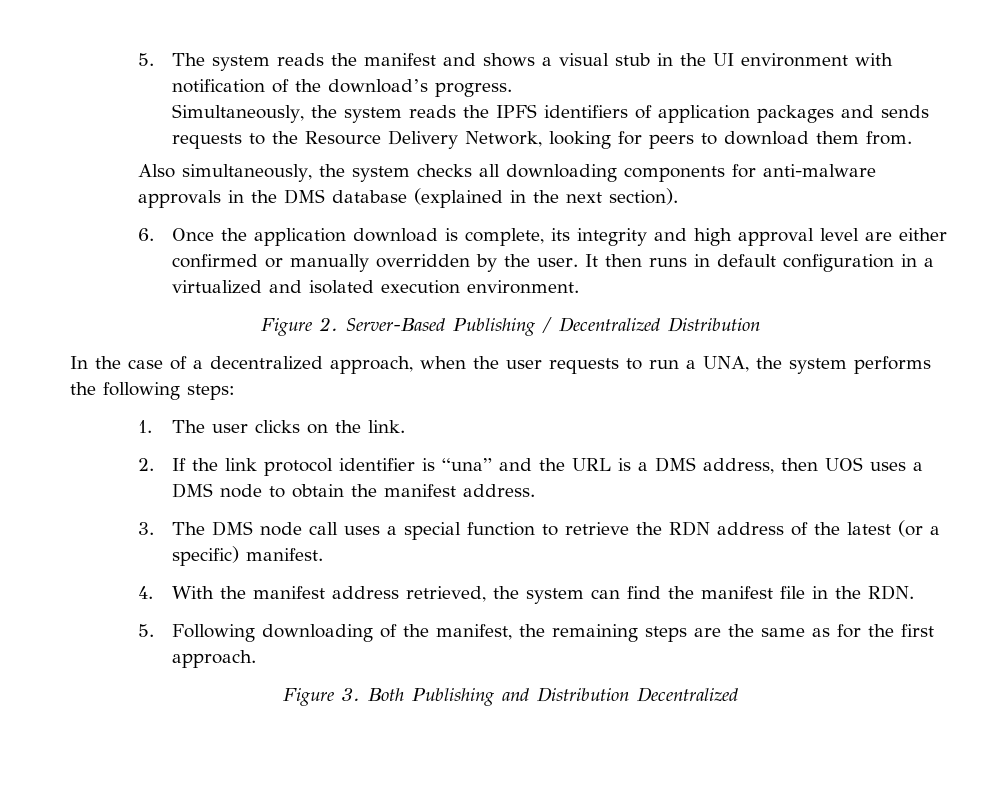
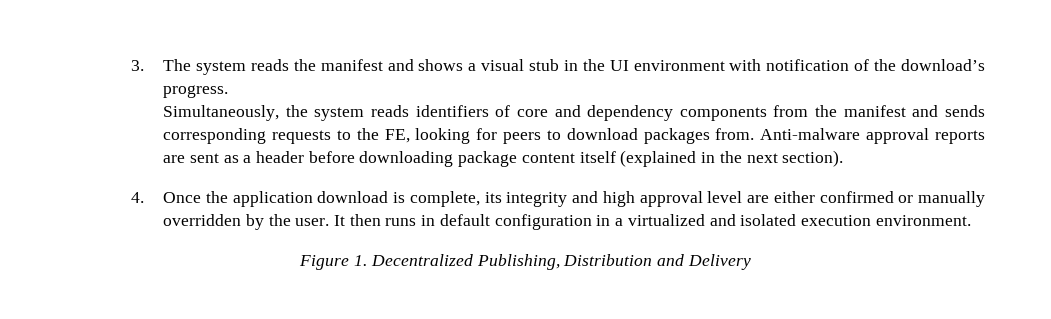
[137,53,154,66] 5. -> [130,60,144,71] 3.
[462,104,834,123] the IPFS identifiers of application packages -> [415,105,906,121] identifiers of core and dependency components from the manifest
(929, 111) none -> [163,128,267,144] corresponding
[304,130,542,149] Resource Delivery Network, -> [384,129,410,143] FE,
[815,131,859,144] them -> [643,128,710,144] packages
[137,164,876,182] [137,189,407,208] // Also simultaneously, the system checks all downloading components for anti-malware approvals in the DMS database -> [760,128,985,144] [163,151,616,167] Anti-malware approval reports are sent as a header before downloading package content itself
[137,228,154,241] 6. -> [130,192,144,203] 4.
[318,317,760,336] [70,356,931,374] [70,382,235,400] [137,420,405,434] [137,457,923,476] [171,483,535,498] [137,520,940,540] [171,546,323,566] [137,585,914,604] [137,624,934,642] [171,650,256,668] [282,687,738,706] 2. Server-Based Publishing / Decentralized Distribution // In the case of a decentralized approach, when the user requests to run a UNA, the system performs the following steps: // 1. The user clicks on the link. // 2. If the link protocol identifier is “una” and the URL is a DMS address, then UOS uses a DMS node to obtain the manifest address. // 3. The DMS node call uses a special function to retrieve the RDN address of the latest (or a specific) manifest. // 4. With the manifest address retrieved, the system can find the manifest file in the RDN. // 5. Following downloading of the manifest, the remaining steps are the same as for the first approach. // Figure 3. Both Publishing and Distribution Decentralized -> [354,254,751,270] 1. Decentralized Publishing, Distribution and Delivery

